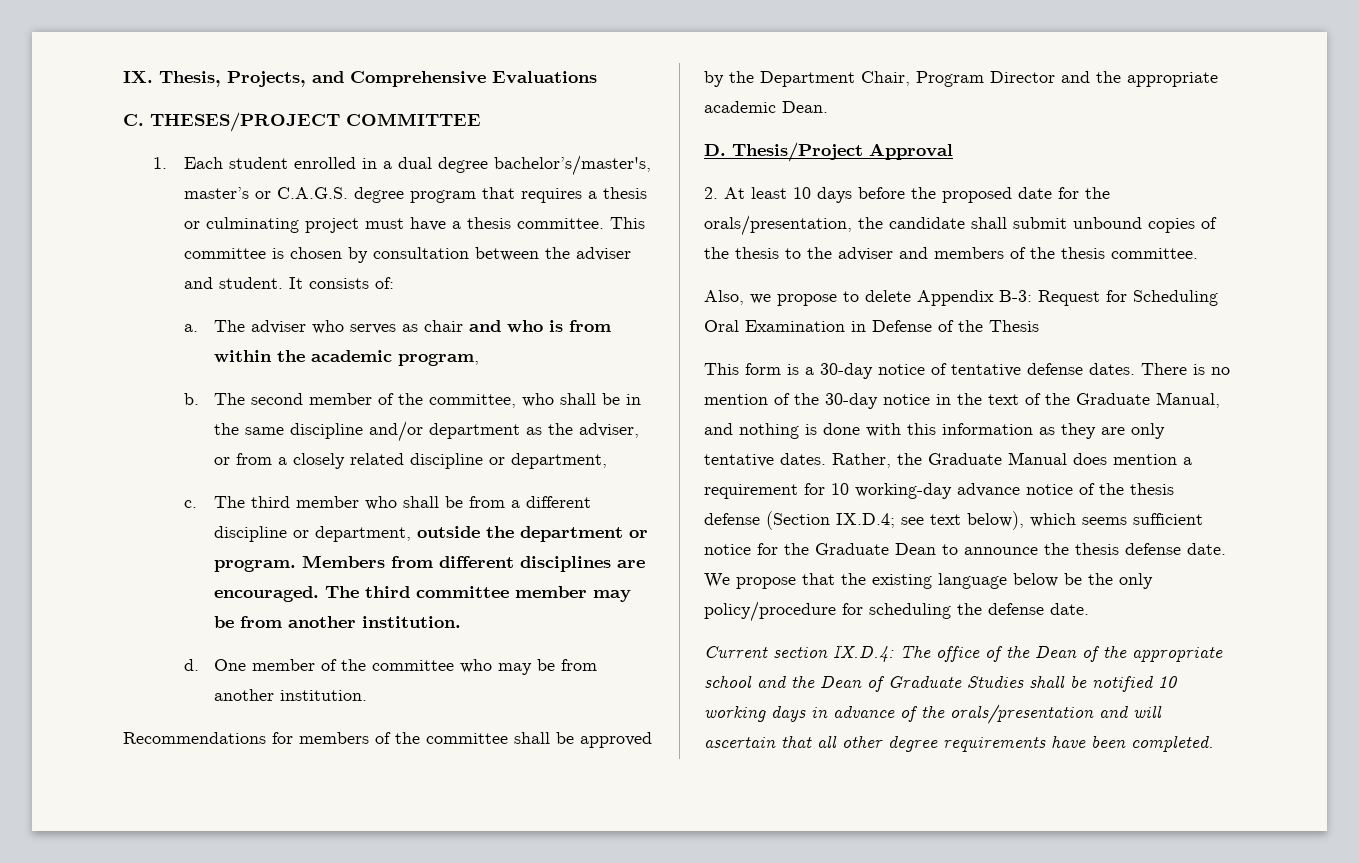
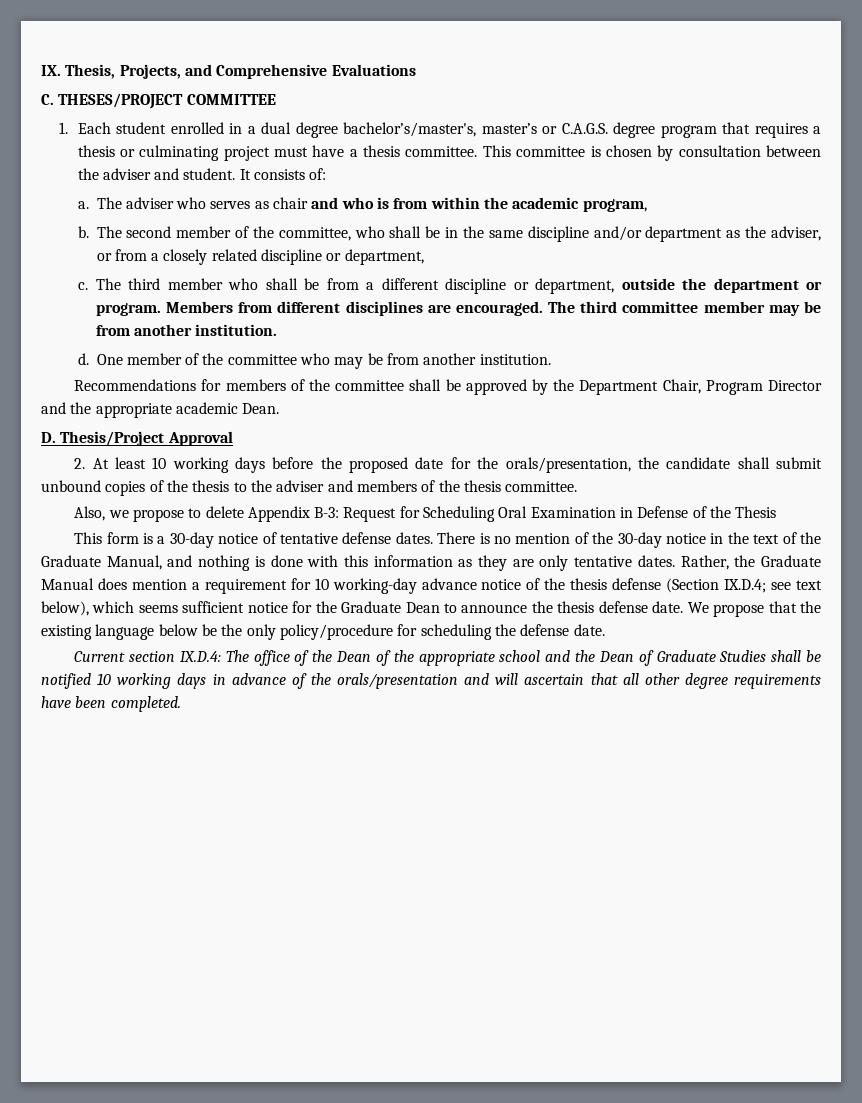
(811, 193) none -> [172,457,229,473] working

